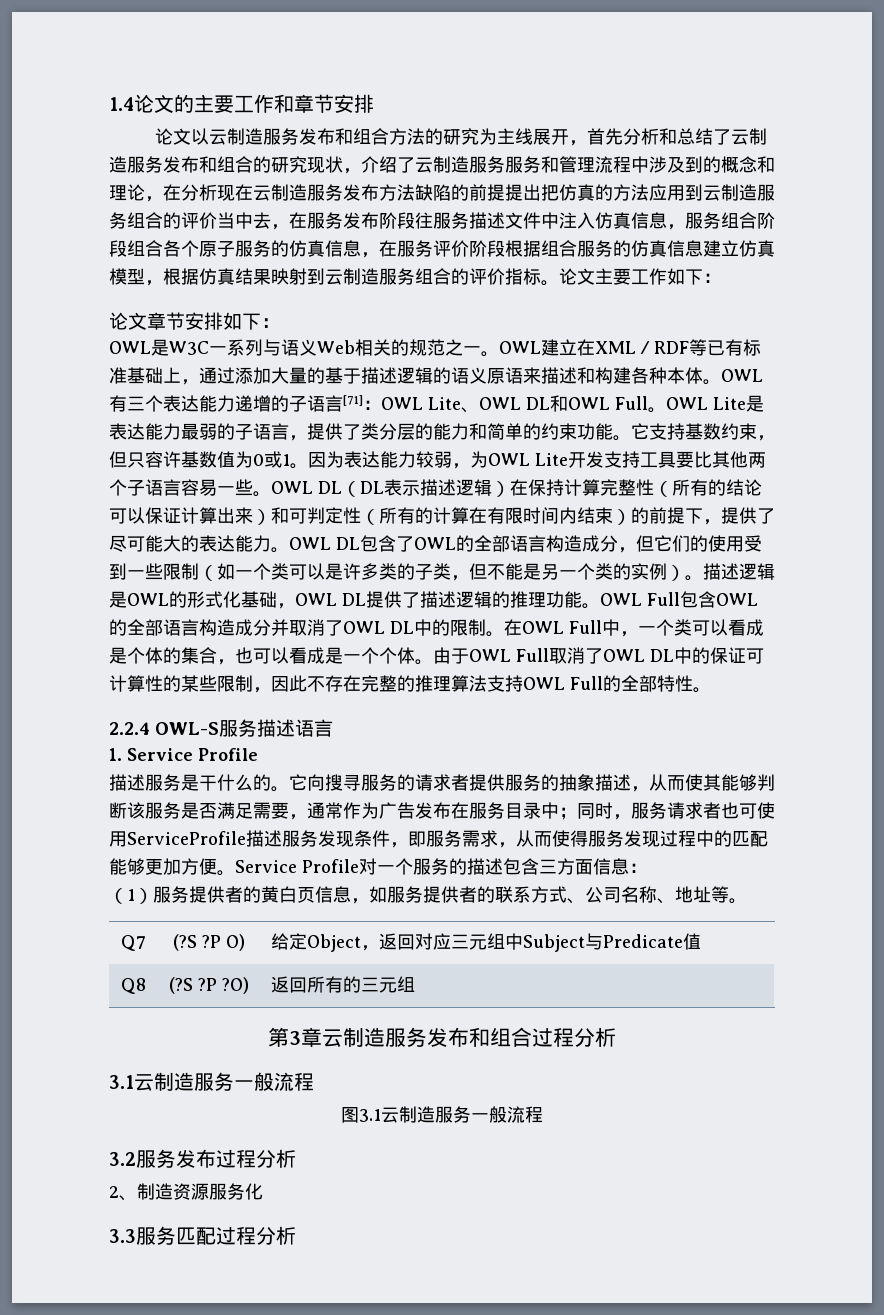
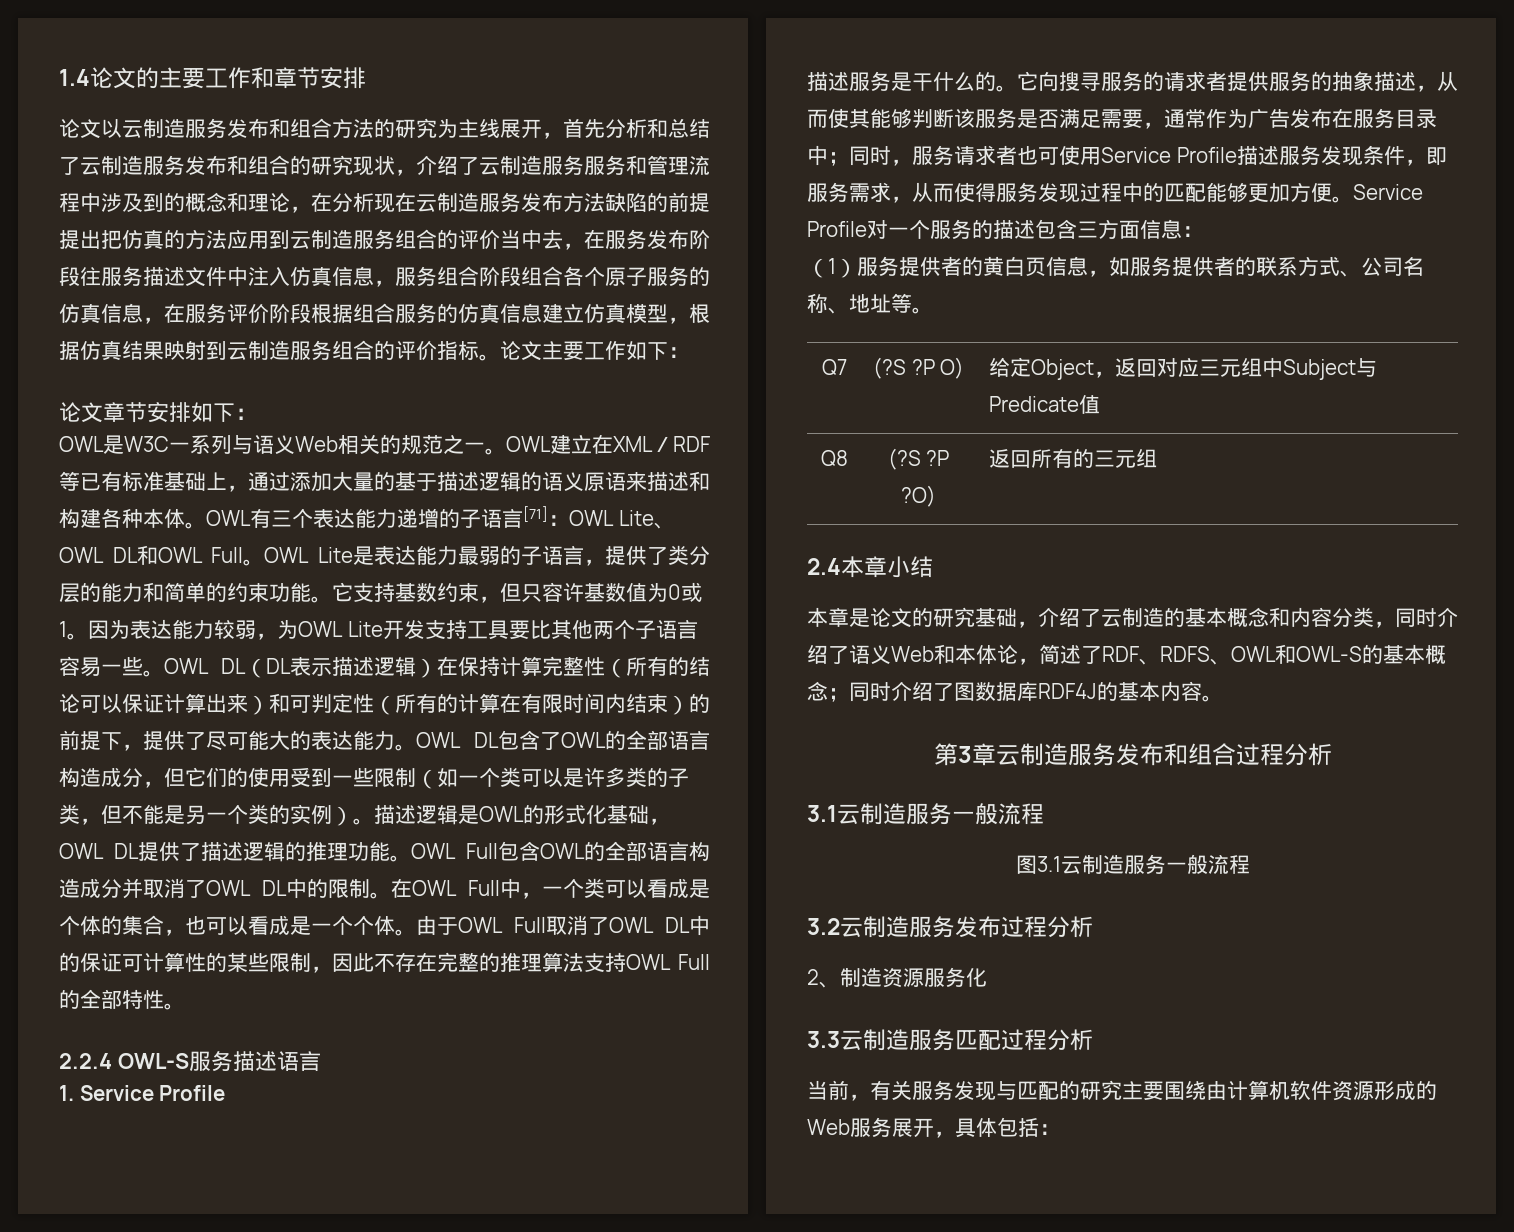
[127,831,246,845] ServiceProfile -> [1101,147,1237,163] Service Profile
(416, 984) none -> [807,556,933,578] [807,607,1458,628] [807,644,1446,665] [807,681,1223,702] // 2.4本章小结 // 本章是论文的研究基础，介绍了云制造的基本概念和内容分类，同时介绍了语义Web和本体论，简述了RDF、RDFS、OWL和OWL-S的基本概念；同时介绍了图数据库RDF4J的基本内容。
(136, 1159) none -> [840,916,909,938] 云制造
(136, 1236) none -> [840,1029,909,1051] 云制造
(296, 1235) none -> [807,1080,1437,1101] [807,1117,1060,1138] // 当前，有关服务发现与匹配的研究主要围绕由计算机软件资源形成的Web服务展开，具体包括：

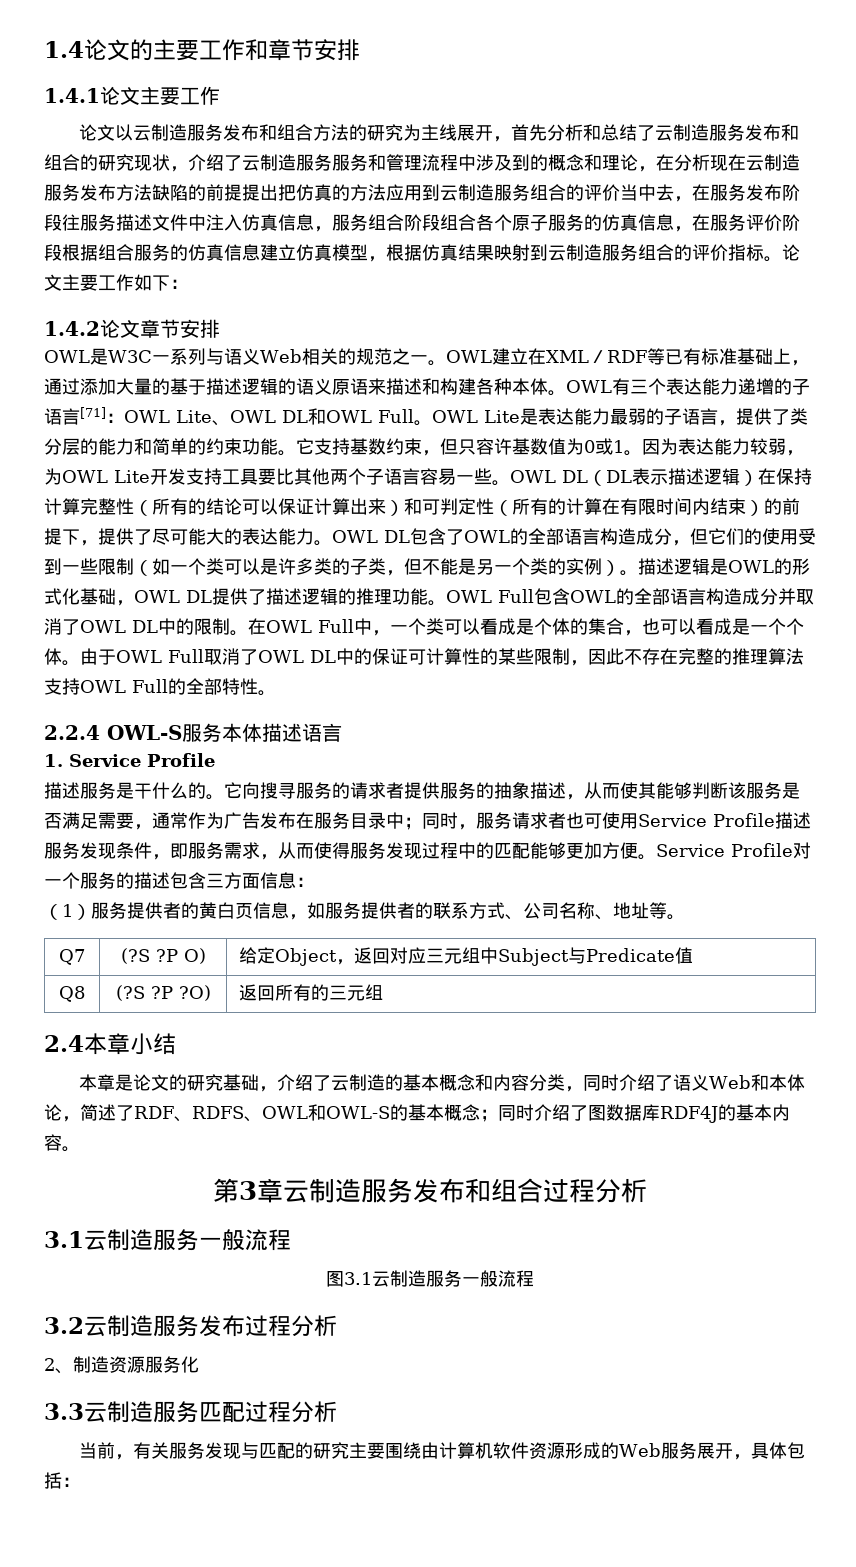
(366, 78) none -> [44,86,220,105] // 1.4.1论文主要工作
(689, 352) none -> [44,321,100,336] 1.4.2
[191,402,257,423] 如下： -> (220, 328) none
(233, 1061) none -> [222,723,262,742] 本体

